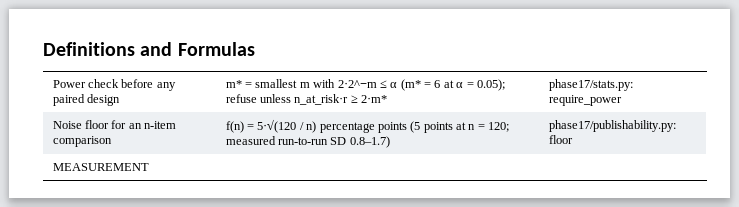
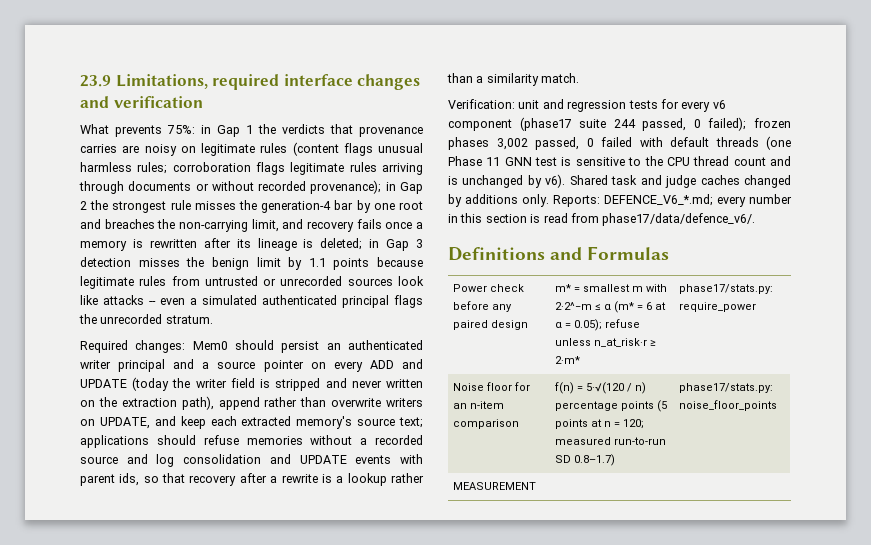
(43, 49) none -> [80,74,421,90] [80,96,203,108] [80,124,423,137] [80,142,423,156] [80,162,423,175] [79,180,423,194] [80,200,423,213] [80,219,424,232] [80,238,423,251] [80,257,423,270] [80,276,424,289] [80,295,423,308] [79,314,213,324] [80,340,424,353] [80,359,423,372] [80,377,424,391] [80,396,423,410] [80,416,423,429] [80,435,423,448] [80,454,424,467] [80,473,425,486] [447,73,580,86] [448,99,726,112] [448,117,791,131] [448,136,791,150] [448,156,791,166] [448,174,791,188] [448,194,792,207] [448,213,756,226] 23.9 Limitations, required interface changes and verification // What prevents 75%: in Gap 1 the verdicts that provenance carries are noisy on legitimate rules (content flags unusual harmless rules; corroboration flags legitimate rules arriving through documents or without recorded provenance); in Gap 2 the strongest rule misses the generation-4 bar by one root and breaches the non-carrying limit, and recovery fails once a memory is rewritten after its lineage is deleted; in Gap 3 detection misses the benign limit by 1.1 points because legitimate rules from untrusted or unrecorded sources look like attacks -- even a simulated authenticated principal flags the unrecorded stratum. // Required changes: Mem0 should persist an authenticated writer principal and a source pointer on every ADD and UPDATE (today the writer field is stripped and never written on the extraction path), append rather than overwrite writers on UPDATE, and keep each extracted memory's source text; applications should refuse memories without a recorded source and log consolidation and UPDATE events with parent ids, so that recovery after a rewrite is a lookup rather than a similarity match. // Verification: unit and regression tests for every v6 component (phase17 suite 244 passed, 0 failed); frozen phases 3,002 passed, 0 failed with default threads (one Phase 11 GNN test is sensitive to the CPU thread count and is unchanged by v6). Shared task and judge caches changed by additions only. Reports: DEFENCE_V6_*.md; every number in this section is read from phase17/data/defence_v6/. //
[548,120,676,132] [548,135,573,144] phase17/publishability.py: floor -> [679,383,774,393] [679,400,778,411] phase17/stats.py: noise_floor_points

